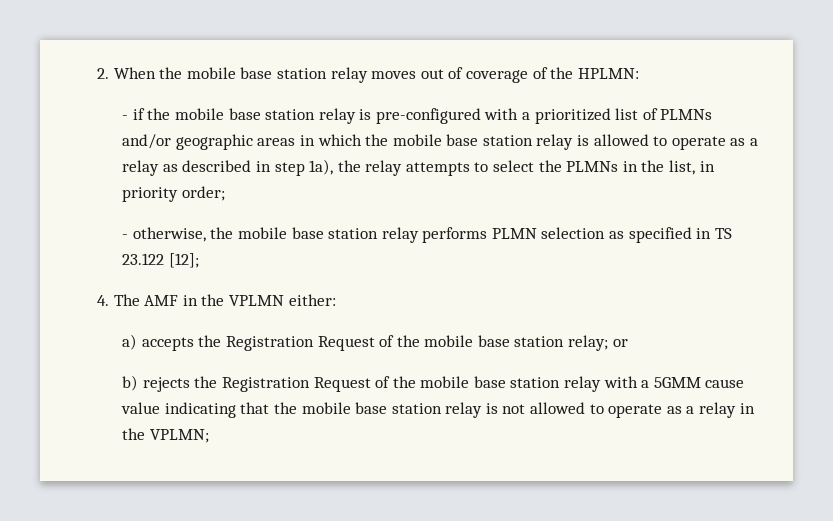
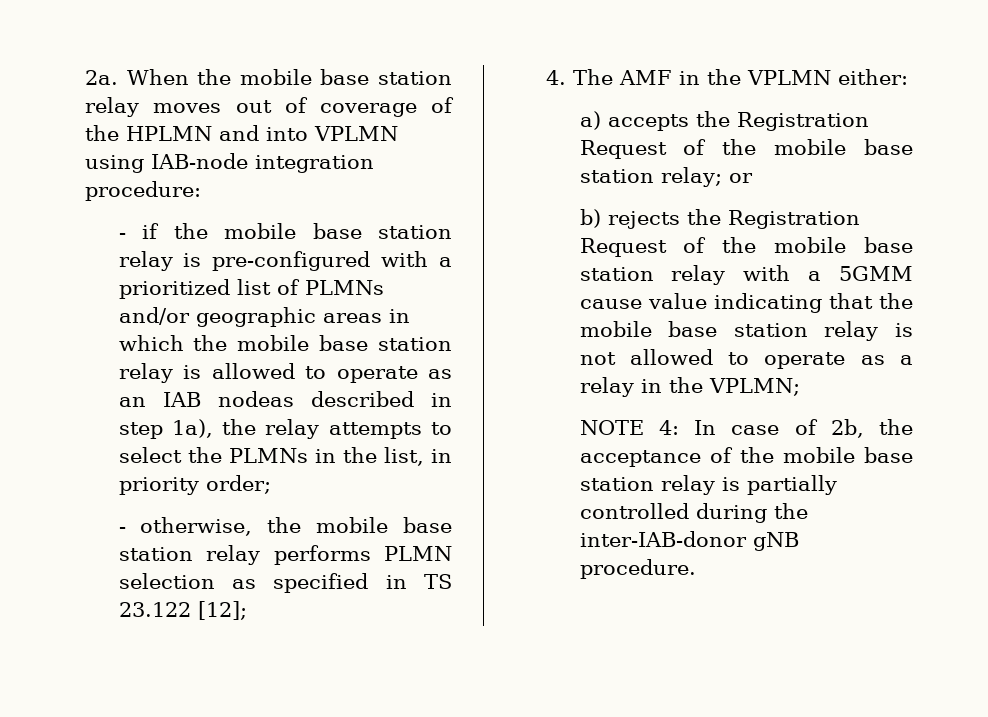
[97,68,110,79] 2. -> [85,70,119,85] 2a.
[577,68,639,79] HPLMN: -> [126,125,399,141] [85,153,375,173] [85,181,202,201] HPLMN and into VPLMN using IAB-node integration procedure:
[750,138,759,146] [122,160,178,176] a relay as -> [118,391,294,407] an IAB nodeas
(209, 436) none -> [579,419,913,438] [579,447,913,467] [579,475,837,495] [579,503,808,523] [579,531,799,551] [579,559,696,579] // NOTE 4: In case of 2b, the acceptance of the mobile base station relay is partially controlled during the inter-IAB-donor gNB procedure.

